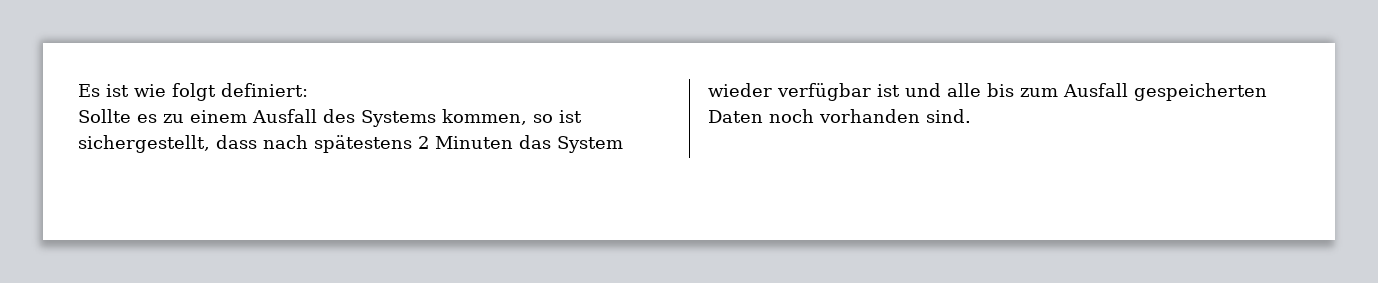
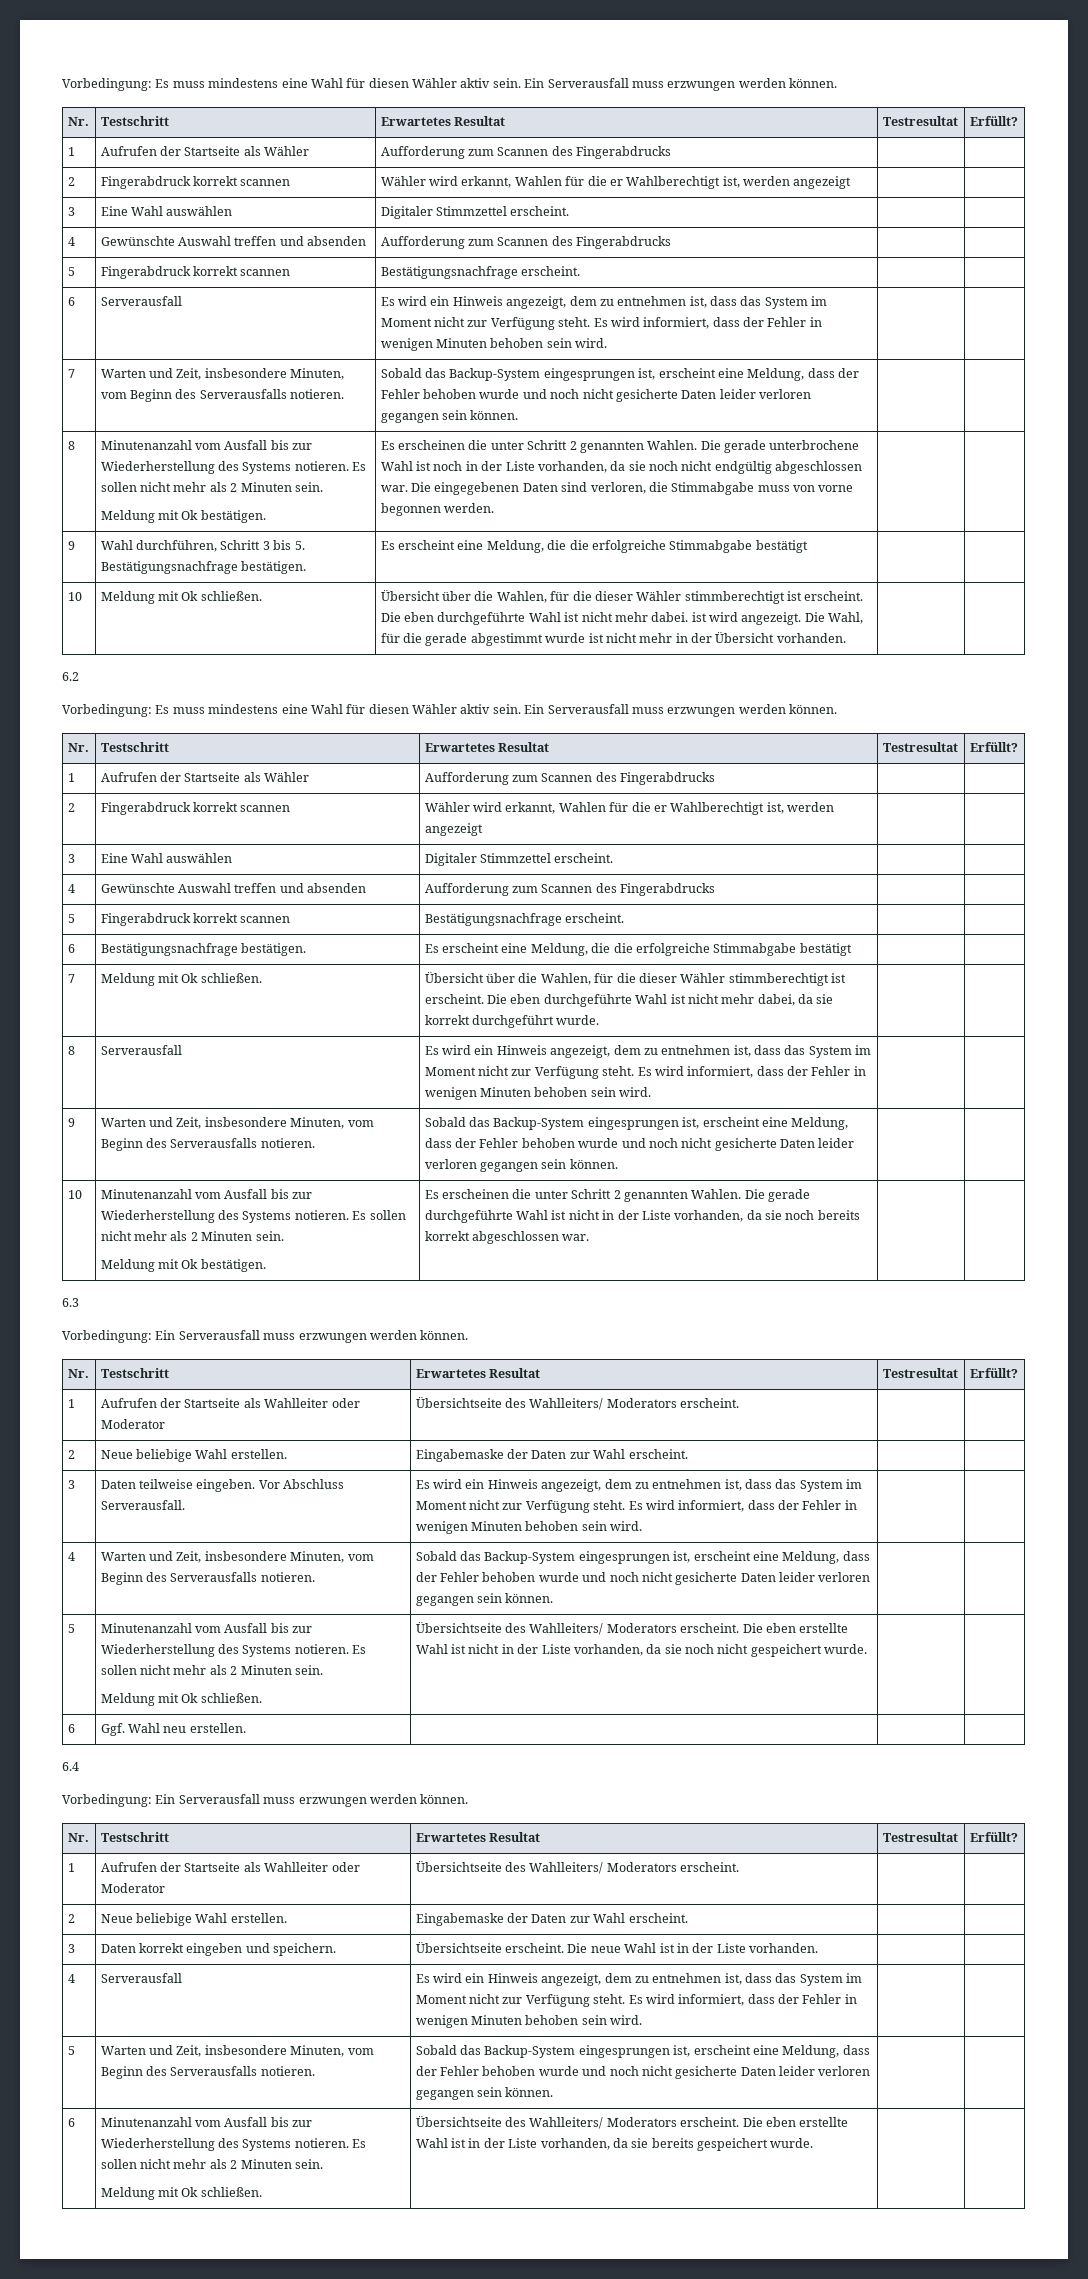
[78,83,308,101] [78,109,582,127] [78,135,623,153] [708,83,1267,101] [708,109,971,123] Es ist wie folgt definiert: // Sollte es zu einem Ausfall des Systems kommen, so ist sichergestellt, dass nach spätestens 2 Minuten das System wieder verfügbar ist und alle bis zum Ausfall gespeicherten Daten noch vorhanden sind. -> [62,78,837,91] [67,117,89,126] [100,116,169,126] [380,116,506,126] [882,116,958,126] [969,116,1018,126] [67,147,75,156] [100,146,310,156] [380,146,672,159] [67,177,75,186] [100,176,291,189] [380,176,852,189] [67,207,75,216] [100,206,233,216] [380,206,570,219] [67,237,75,246] [100,236,367,246] [380,236,672,249] [67,267,75,276] [100,266,291,279] [380,266,581,279] [67,297,75,306] [100,296,182,306] [380,296,828,309] [380,317,822,330] [380,338,608,351] [67,369,75,378] [100,368,345,380] [100,389,345,402] [380,368,860,381] [380,389,812,402] [380,410,519,423] [67,441,75,450] [100,440,313,450] [100,461,367,474] [100,482,323,492] [100,510,266,523] [380,440,860,453] [380,461,863,474] [380,482,854,495] [380,503,495,516] [67,541,75,550] [100,540,305,552] [100,561,307,574] [380,540,808,553] [67,592,82,601] [100,591,262,604] [380,590,864,604] [380,612,864,625] [380,632,846,646] [62,672,79,681] [62,704,837,717] [67,743,89,752] [100,742,169,752] [424,742,550,752] [882,742,958,752] [969,742,1018,752] [67,773,75,782] [100,772,310,782] [424,772,716,785] [67,803,75,812] [100,802,291,815] [424,802,835,815] [424,823,483,836] [67,854,75,863] [100,853,233,863] [424,853,614,866] [67,884,75,893] [100,883,367,893] [424,883,716,896] [67,914,75,923] [100,913,291,926] [424,913,625,926] [67,944,75,953] [100,943,307,956] [424,943,852,956] [67,974,75,983] [100,973,262,986] [424,972,847,986] [424,994,834,1007] [424,1015,600,1028] [67,1046,75,1055] [100,1045,182,1055] [424,1045,872,1058] [424,1066,866,1079] [424,1087,652,1100] [67,1118,75,1127] [100,1117,374,1129] [100,1138,315,1151] [424,1117,849,1130] [424,1138,855,1151] [424,1159,618,1172] [67,1190,82,1199] [100,1189,313,1199] [100,1210,406,1223] [100,1231,284,1241] [100,1259,266,1272] [424,1189,811,1202] [424,1210,860,1223] [424,1231,590,1244] [62,1298,79,1307] [62,1330,469,1343] [67,1369,89,1378] [100,1368,169,1378] [415,1368,541,1378] [882,1368,958,1378] [969,1368,1018,1378] [67,1399,75,1408] [100,1398,360,1408] [100,1419,165,1429] [415,1397,740,1410] [67,1450,75,1459] [100,1449,287,1462] [415,1449,688,1462] [67,1480,75,1489] [100,1479,345,1492] [100,1500,185,1510] [415,1479,863,1492] [415,1500,857,1513] [415,1521,643,1534] [67,1552,75,1561] [100,1551,374,1563] [100,1572,315,1585] [415,1551,870,1564] [415,1572,871,1585] [415,1593,554,1606] [67,1624,75,1633] [100,1623,313,1633] [100,1644,367,1657] [100,1665,323,1675] [100,1693,262,1706] [415,1622,849,1635] [415,1644,868,1657] [67,1724,75,1733] [100,1723,246,1736] [62,1762,79,1771] [62,1794,469,1807] [67,1833,89,1842] [100,1832,169,1842] [415,1832,541,1842] [882,1832,958,1842] [969,1832,1018,1842] [67,1863,75,1872] [100,1862,360,1872] [100,1883,165,1893] [415,1861,740,1874] [67,1914,75,1923] [100,1913,287,1926] [415,1913,688,1926] [67,1944,75,1953] [100,1943,337,1956] [415,1942,819,1953] [67,1974,75,1983] [100,1973,182,1983] [415,1973,863,1986] [415,1994,857,2007] [415,2015,643,2028] [67,2046,75,2055] [100,2045,374,2057] [100,2066,315,2079] [415,2045,870,2058] [415,2066,871,2079] [415,2087,554,2100] [67,2118,75,2127] [100,2117,313,2127] [100,2138,367,2151] [100,2159,323,2169] [100,2187,262,2200] [415,2116,849,2129] [415,2138,814,2151] Vorbedingung: Es muss mindestens eine Wahl für diesen Wähler aktiv sein. Ein Serverausfall muss erzwungen werden können. // Nr. | Testschritt | Erwartetes Resultat | Testresultat | Erfüllt? // 1 | Aufrufen der Startseite als Wähler | Aufforderung zum Scannen des Fingerabdrucks | | // 2 | Fingerabdruck korrekt scannen | Wähler wird erkannt, Wahlen für die er Wahlberechtigt ist, werden angezeigt | | // 3 | Eine Wahl auswählen | Digitaler Stimmzettel erscheint. | | // 4 | Gewünschte Auswahl treffen und absenden | Aufforderung zum Scannen des Fingerabdrucks | | // 5 | Fingerabdruck korrekt scannen | Bestätigungsnachfrage erscheint. | | // 6 | Serverausfall | Es wird ein Hinweis angezeigt, dem zu entnehmen ist, dass das System im Moment nicht zur Verfügung steht. Es wird informiert, dass der Fehler in wenigen Minuten behoben sein wird. | | // 7 | Warten und Zeit, insbesondere Minuten, vom Beginn des Serverausfalls notieren. | Sobald das Backup-System eingesprungen ist, erscheint eine Meldung, dass der Fehler behoben wurde und noch nicht gesicherte Daten leider verloren gegangen sein können. | | // 8 | Minutenanzahl vom Ausfall bis zur Wiederherstellung des Systems notieren. Es sollen nicht mehr als 2 Minuten sein. // Meldung mit Ok bestätigen. | Es erscheinen die unter Schritt 2 genannten Wahlen. Die gerade unterbrochene Wahl ist noch in der Liste vorhanden, da sie noch nicht endgültig abgeschlossen war. Die eingegebenen Daten sind verloren, die Stimmabgabe muss von vorne begonnen werden. | | // 9 | Wahl durchführen, Schritt 3 bis 5. Bestätigungsnachfrage bestätigen. | Es erscheint eine Meldung, die die erfolgreiche Stimmabgabe bestätigt | | // 10 | Meldung mit Ok schließen. | Übersicht über die Wahlen, für die dieser Wähler stimmberechtigt ist erscheint. Die eben durchgeführte Wahl ist nicht mehr dabei. ist wird angezeigt. Die Wahl, für die gerade abgestimmt wurde ist nicht mehr in der Übersicht vorhanden. | | // 6.2 // Vorbedingung: Es muss mindestens eine Wahl für diesen Wähler aktiv sein. Ein Serverausfall muss erzwungen werden können. // Nr. | Testschritt | Erwartetes Resultat | Testresultat | Erfüllt? // 1 | Aufrufen der Startseite als Wähler | Aufforderung zum Scannen des Fingerabdrucks | | // 2 | Fingerabdruck korrekt scannen | Wähler wird erkannt, Wahlen für die er Wahlberechtigt ist, werden angezeigt | | // 3 | Eine Wahl auswählen | Digitaler Stimmzettel erscheint. | | // 4 | Gewünschte Auswahl treffen und absenden | Aufforderung zum Scannen des Fingerabdrucks | | // 5 | Fingerabdruck korrekt scannen | Bestätigungsnachfrage erscheint. | | // 6 | Bestätigungsnachfrage bestätigen. | Es erscheint eine Meldung, die die erfolgreiche Stimmabgabe bestätigt | | // 7 | Meldung mit Ok schließen. | Übersicht über die Wahlen, für die dieser Wähler stimmberechtigt ist erscheint. Die eben durchgeführte Wahl ist nicht mehr dabei, da sie korrekt durchgeführt wurde. | | // 8 | Serverausfall | Es wird ein Hinweis angezeigt, dem zu entnehmen ist, dass das System im Moment nicht zur Verfügung steht. Es wird informiert, dass der Fehler in wenigen Minuten behoben sein wird. | | // 9 | Warten und Zeit, insbesondere Minuten, vom Beginn des Serverausfalls notieren. | Sobald das Backup-System eingesprungen ist, erscheint eine Meldung, dass der Fehler behoben wurde und noch nicht gesicherte Daten leider verloren gegangen sein können. | | // 10 | Minutenanzahl vom Ausfall bis zur Wiederherstellung des Systems notieren. Es sollen nicht mehr als 2 Minuten sein. // Meldung mit Ok bestätigen. | Es erscheinen die unter Schritt 2 genannten Wahlen. Die gerade durchgeführte Wahl ist nicht in der Liste vorhanden, da sie noch bereits korrekt abgeschlossen war. | | // 6.3 // Vorbedingung: Ein Serverausfall muss erzwungen werden können. // Nr. | Testschritt | Erwartetes Resultat | Testresultat | Erfüllt? // 1 | Aufrufen der Startseite als Wahlleiter oder Moderator | Übersichtseite des Wahlleiters/ Moderators erscheint. | | // 2 | Neue beliebige Wahl erstellen. | Eingabemaske der Daten zur Wahl erscheint. | | // 3 | Daten teilweise eingeben. Vor Abschluss Serverausfall. | Es wird ein Hinweis angezeigt, dem zu entnehmen ist, dass das System im Moment nicht zur Verfügung steht. Es wird informiert, dass der Fehler in wenigen Minuten behoben sein wird. | | // 4 | Warten und Zeit, insbesondere Minuten, vom Beginn des Serverausfalls notieren. | Sobald das Backup-System eingesprungen ist, erscheint eine Meldung, dass der Fehler behoben wurde und noch nicht gesicherte Daten leider verloren gegangen sein können. | | // 5 | Minutenanzahl vom Ausfall bis zur Wiederherstellung des Systems notieren. Es sollen nicht mehr als 2 Minuten sein. // Meldung mit Ok schließen. | Übersichtseite des Wahlleiters/ Moderators erscheint. Die eben erstellte Wahl ist nicht in der Liste vorhanden, da sie noch nicht gespeichert wurde. | | // 6 | Ggf. Wahl neu erstellen. | | | // 6.4 // Vorbedingung: Ein Serverausfall muss erzwungen werden können. // Nr. | Testschritt | Erwartetes Resultat | Testresultat | Erfüllt? // 1 | Aufrufen der Startseite als Wahlleiter oder Moderator | Übersichtseite des Wahlleiters/ Moderators erscheint. | | // 2 | Neue beliebige Wahl erstellen. | Eingabemaske der Daten zur Wahl erscheint. | | // 3 | Daten korrekt eingeben und speichern. | Übersichtseite erscheint. Die neue Wahl ist in der Liste vorhanden. | | // 4 | Serverausfall | Es wird ein Hinweis angezeigt, dem zu entnehmen ist, dass das System im Moment nicht zur Verfügung steht. Es wird informiert, dass der Fehler in wenigen Minuten behoben sein wird. | | // 5 | Warten und Zeit, insbesondere Minuten, vom Beginn des Serverausfalls notieren. | Sobald das Backup-System eingesprungen ist, erscheint eine Meldung, dass der Fehler behoben wurde und noch nicht gesicherte Daten leider verloren gegangen sein können. | | // 6 | Minutenanzahl vom Ausfall bis zur Wiederherstellung des Systems notieren. Es sollen nicht mehr als 2 Minuten sein. // Meldung mit Ok schließen. | Übersichtseite des Wahlleiters/ Moderators erscheint. Die eben erstellte Wahl ist in der Liste vorhanden, da sie bereits gespeichert wurde. | |

